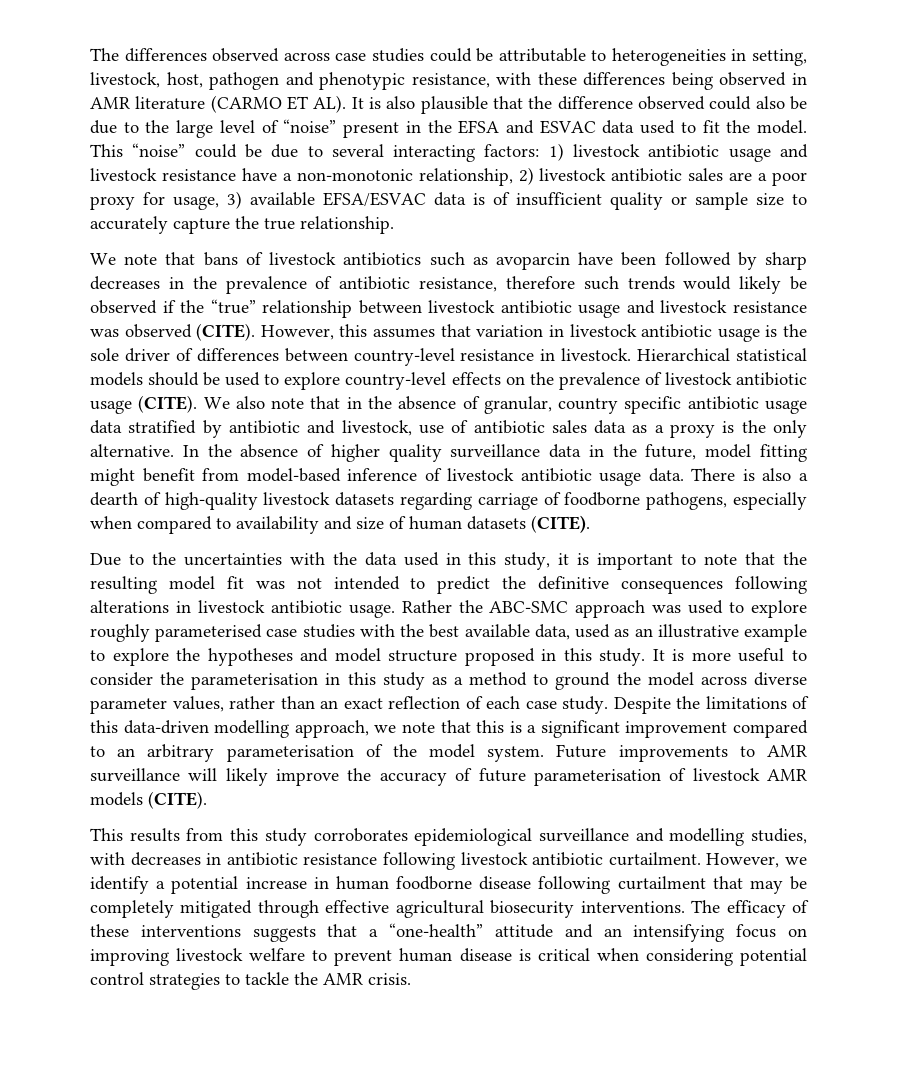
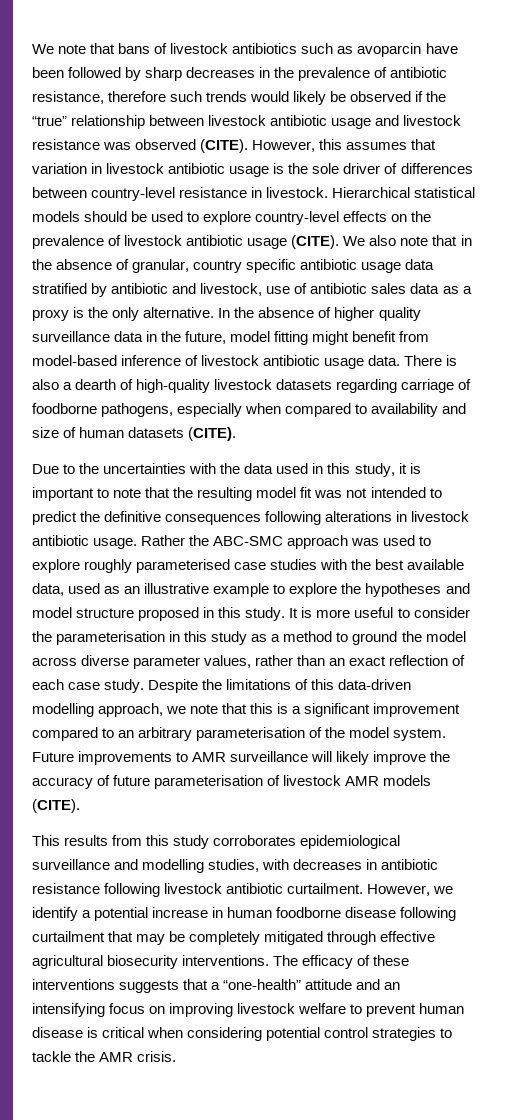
[90,48,808,66] [90,72,807,90] [90,95,807,114] [90,119,807,138] [90,143,808,162] [90,167,807,186] [90,191,807,210] [90,216,394,234] The differences observed across case studies could be attributable to heterogeneities in setting, livestock, host, pathogen and phenotypic resistance, with these differences being observed in AMR literature (CARMO ET AL). It is also plausible that the difference observed could also be due to the large level of “noise” present in the EFSA and ESVAC data used to fit the model. This “noise” could be due to several interacting factors: 1) livestock antibiotic usage and livestock resistance have a non-monotonic relationship, 2) livestock antibiotic sales are a poor proxy for usage, 3) available EFSA/ESVAC data is of insufficient quality or sample size to accurately capture the true relationship. // -> (32, 49) none

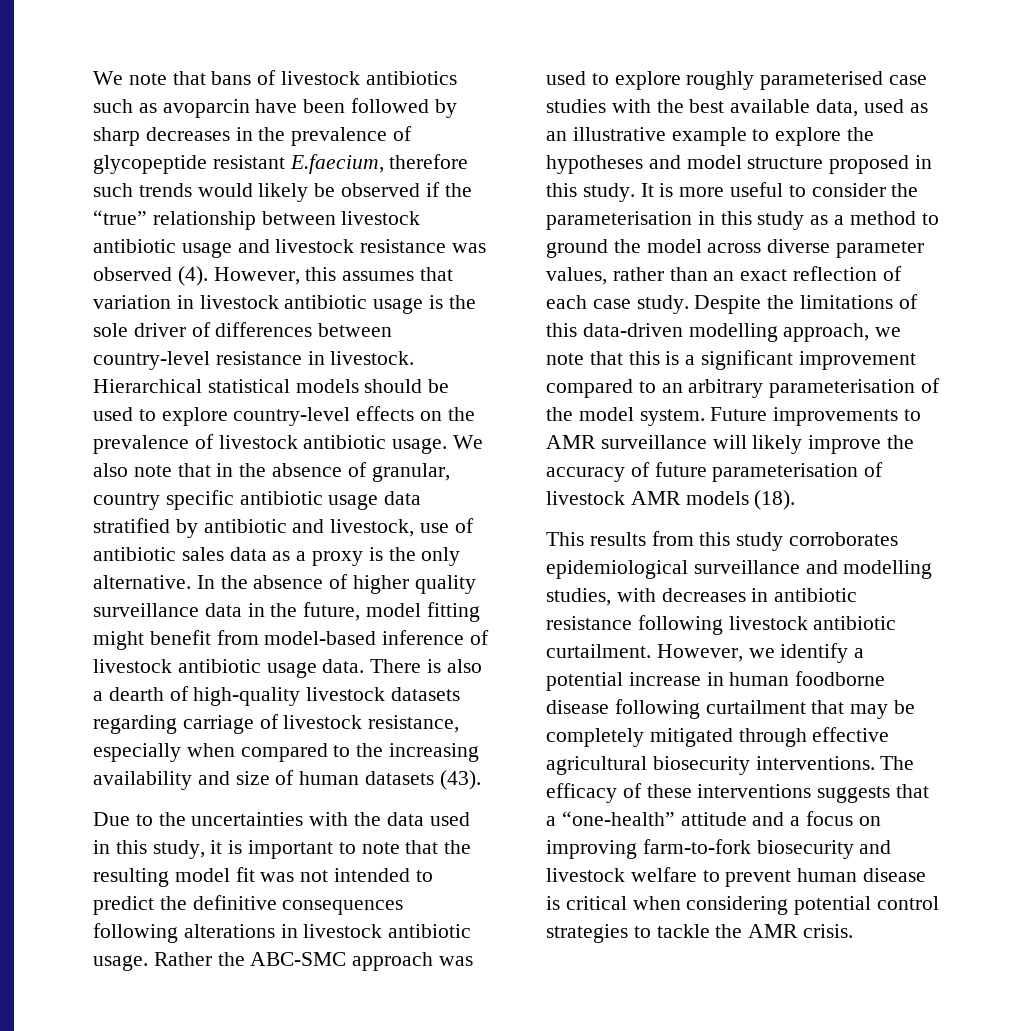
[390,67,448,78] [32,91,104,104] antibiotic resistance, -> [93,154,384,174] glycopeptide resistant E.faecium,
[200,139,249,153] (CITE). -> [177,266,208,286] (4).
[247,235,340,249] usage (CITE). -> [392,438,448,454] usage.
[32,403,174,417] foodborne pathogens, -> [283,715,460,733] livestock resistance,
(368, 409) none -> [356,743,480,762] the increasing
[188,427,237,441] (CITE). -> [439,770,481,790] (43).
[32,799,80,813] (CITE). -> [754,490,796,510] (18).
[384,982,401,990] [32,1003,105,1017] an intensifying -> [790,816,801,826] a
(234, 1010) none -> [642,839,892,859] farm-to-fork biosecurity and

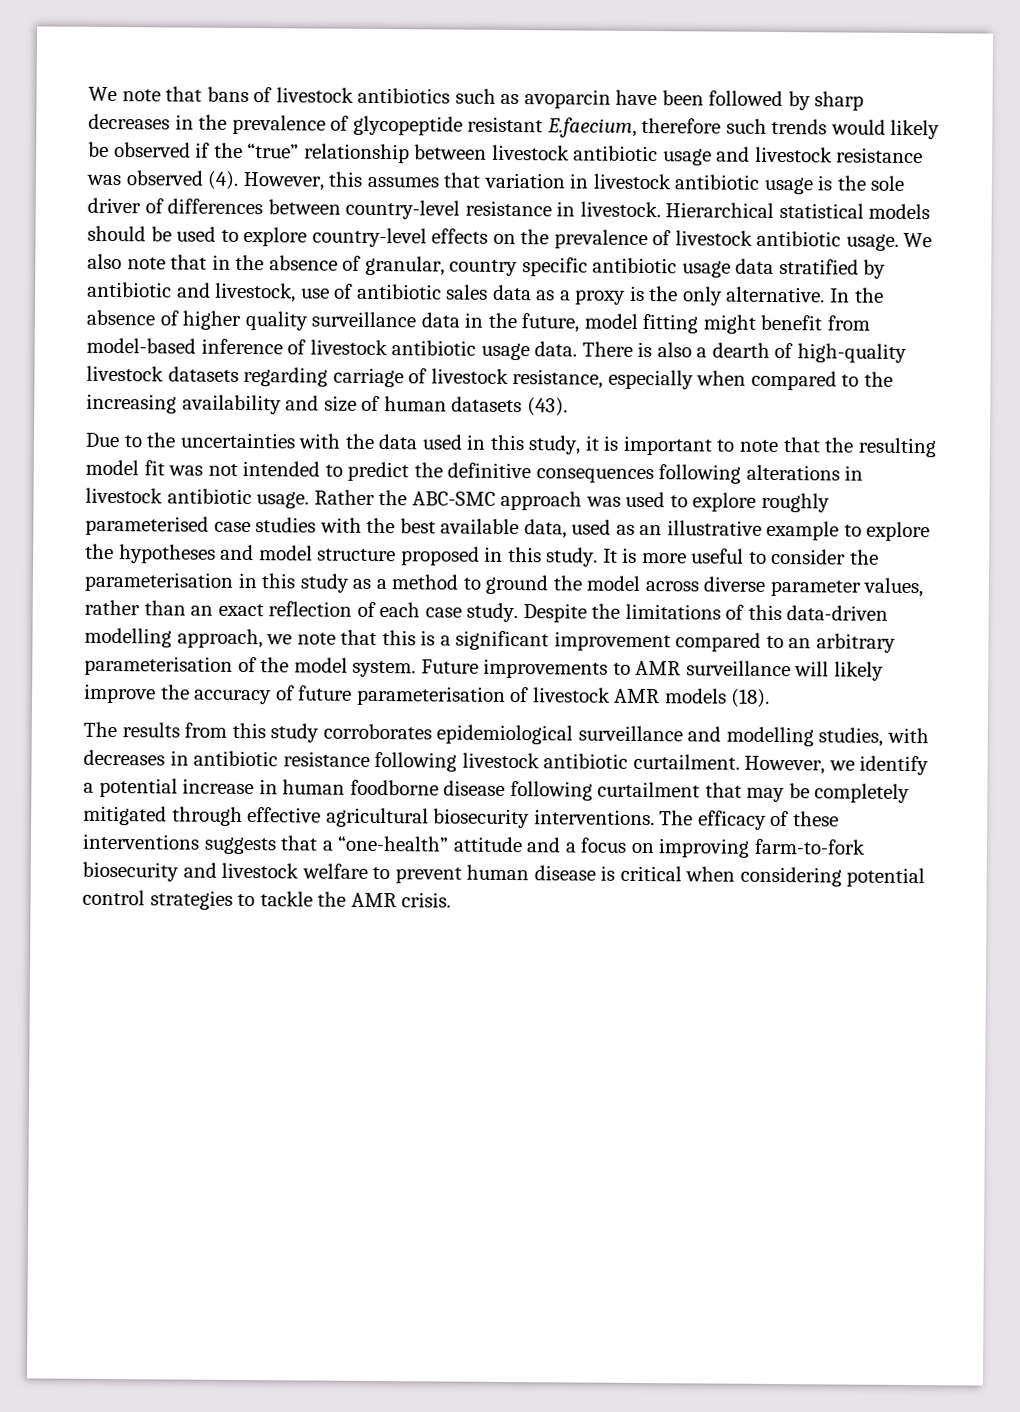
[546,532,584,546] This -> [83,721,117,738] The

